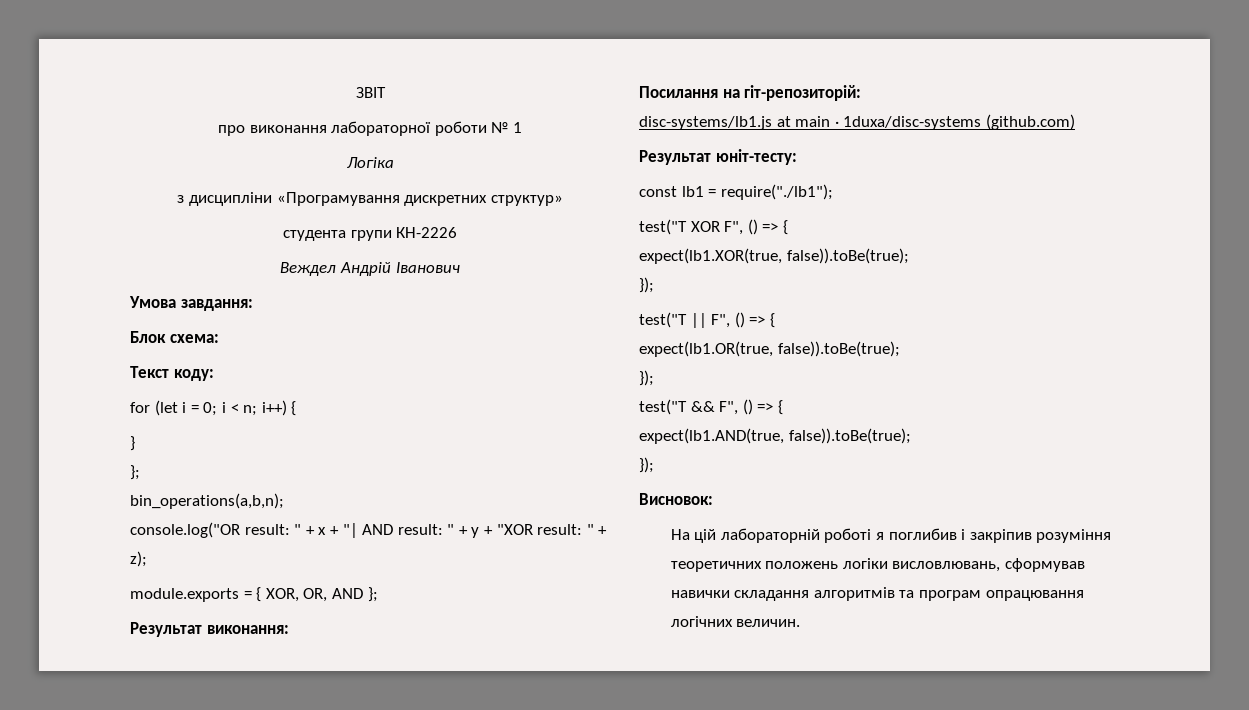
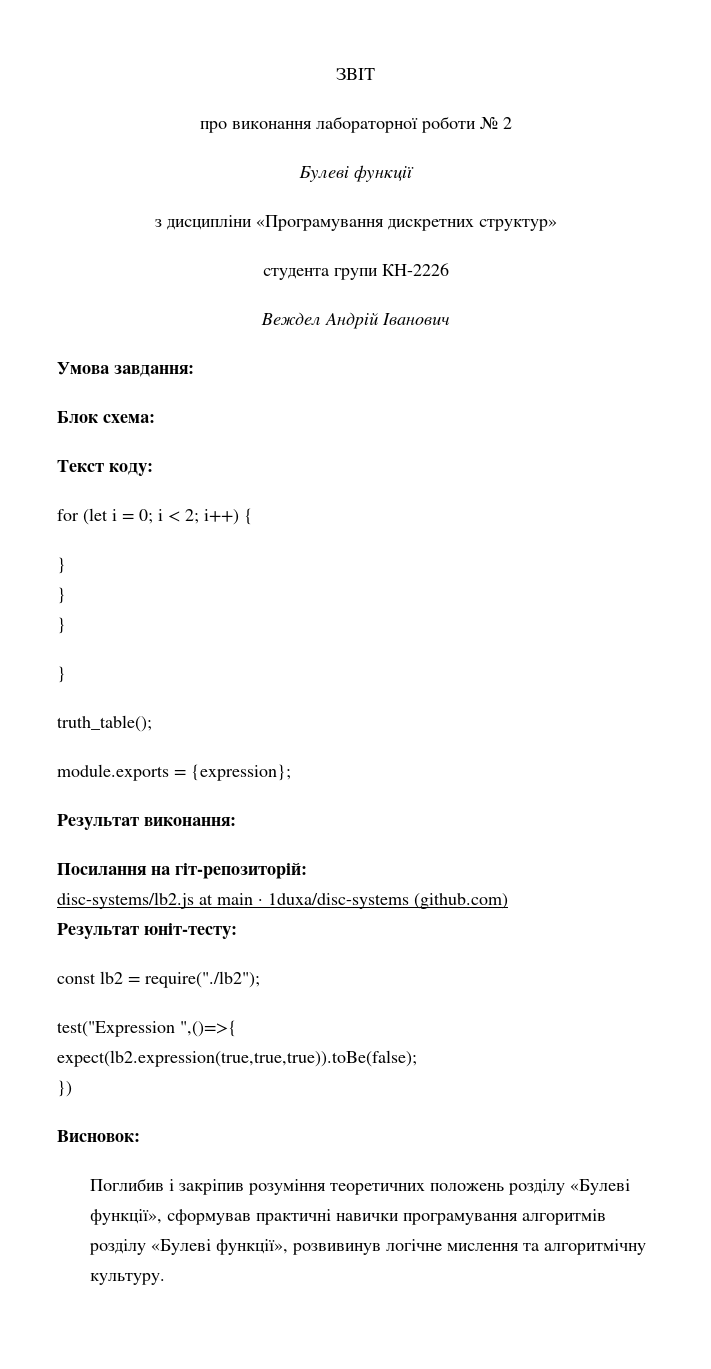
[512,122,522,133] [346,157,394,168] 1 // Логіка -> [502,117,512,129] [298,165,414,182] 2 // Булеві функції
[243,405,258,416] n; -> [185,509,199,524] 2;
[130,465,140,480] [130,493,284,509] [130,522,608,538] [130,551,147,567] [130,587,378,602] }; // bin_operations(a,b,n); // console.log("OR result: " + x + "| AND result: " + y + "XOR result: " + z); // module.exports = { XOR, OR, AND }; -> [57,587,66,604] [57,617,66,634] [57,666,66,683] [57,715,152,732] [57,764,291,781] } // } // } // truth_table(); // module.exports = {expression};
[639,116,772,130] disc-systems/lb1.js -> [57,892,194,909] disc-systems/lb2.js
[681,184,833,200] [639,219,788,235] [639,248,909,264] [639,277,654,293] [639,312,775,328] [639,341,900,357] [639,370,654,386] [639,399,783,415] [639,428,911,444] [639,457,654,473] [639,493,713,505] [670,528,957,543] lb1 = require("./lb1"); // test("T XOR F", () => { // expect(lb1.XOR(true, false)).toBe(true); // }); // test("T || F", () => { // expect(lb1.OR(true, false)).toBe(true); // }); // test("T && F", () => { // expect(lb1.AND(true, false)).toBe(true); // }); // Висновок: // На цій лабораторній роботі я поглибив -> [100,971,260,988] [57,1020,237,1037] [57,1050,417,1067] [57,1080,72,1097] [57,1130,140,1142] [89,1178,164,1191] lb2 = require("./lb2"); // test("Expression ",()=>{ // expect(lb2.expression(true,true,true)).toBe(false); // }) // Висновок: // Поглибив
[842,558,1086,572] [670,587,1084,601] [670,616,801,627] логіки висловлювань, сформував навички складання алгоритмів та програм опрацювання логічних величин. -> [507,1179,630,1195] [89,1209,606,1225] [88,1239,646,1255] [89,1273,165,1285] розділу «Булеві функції», сформував практичні навички програмування алгоритмів розділу «Булеві функції», розвивинув логічне мислення та алгоритмічну культуру.

